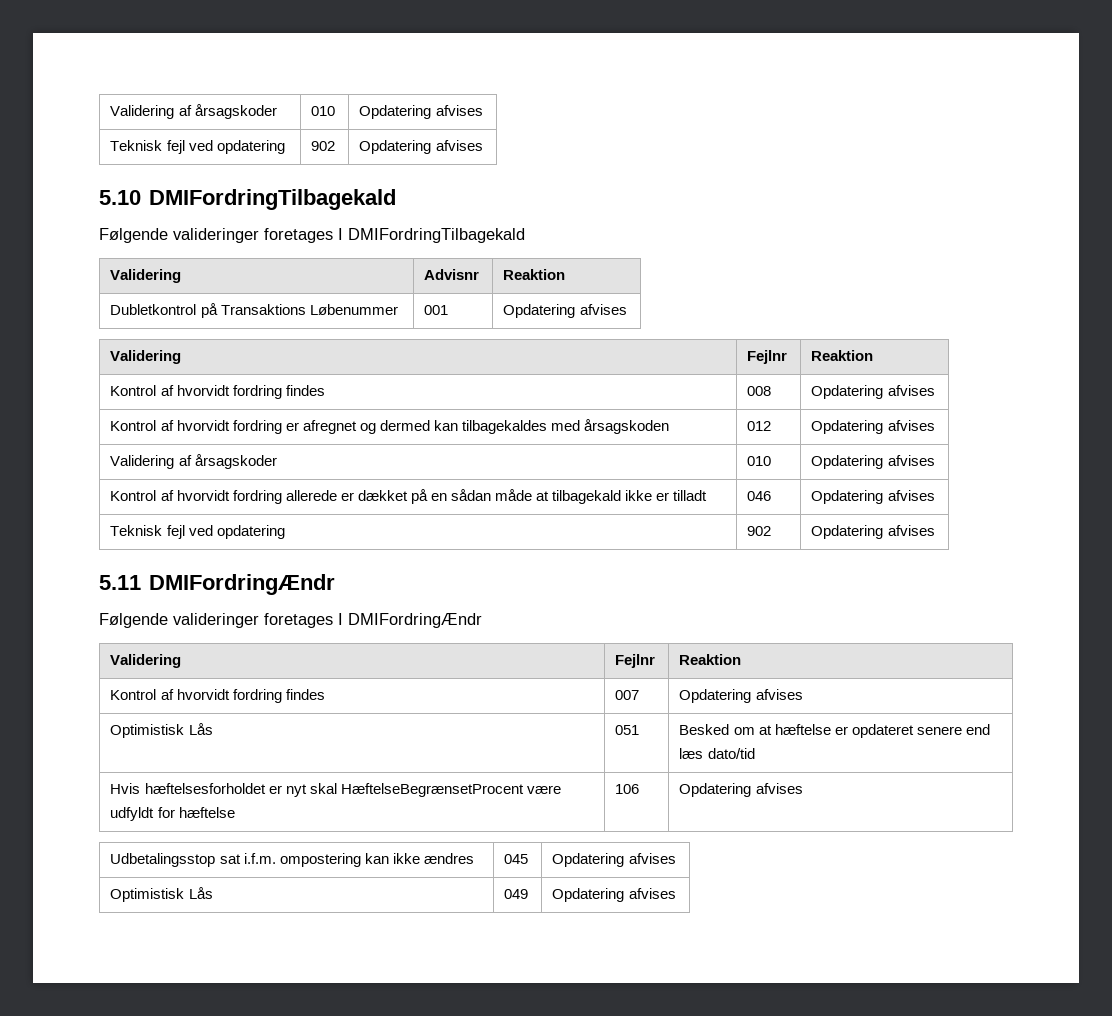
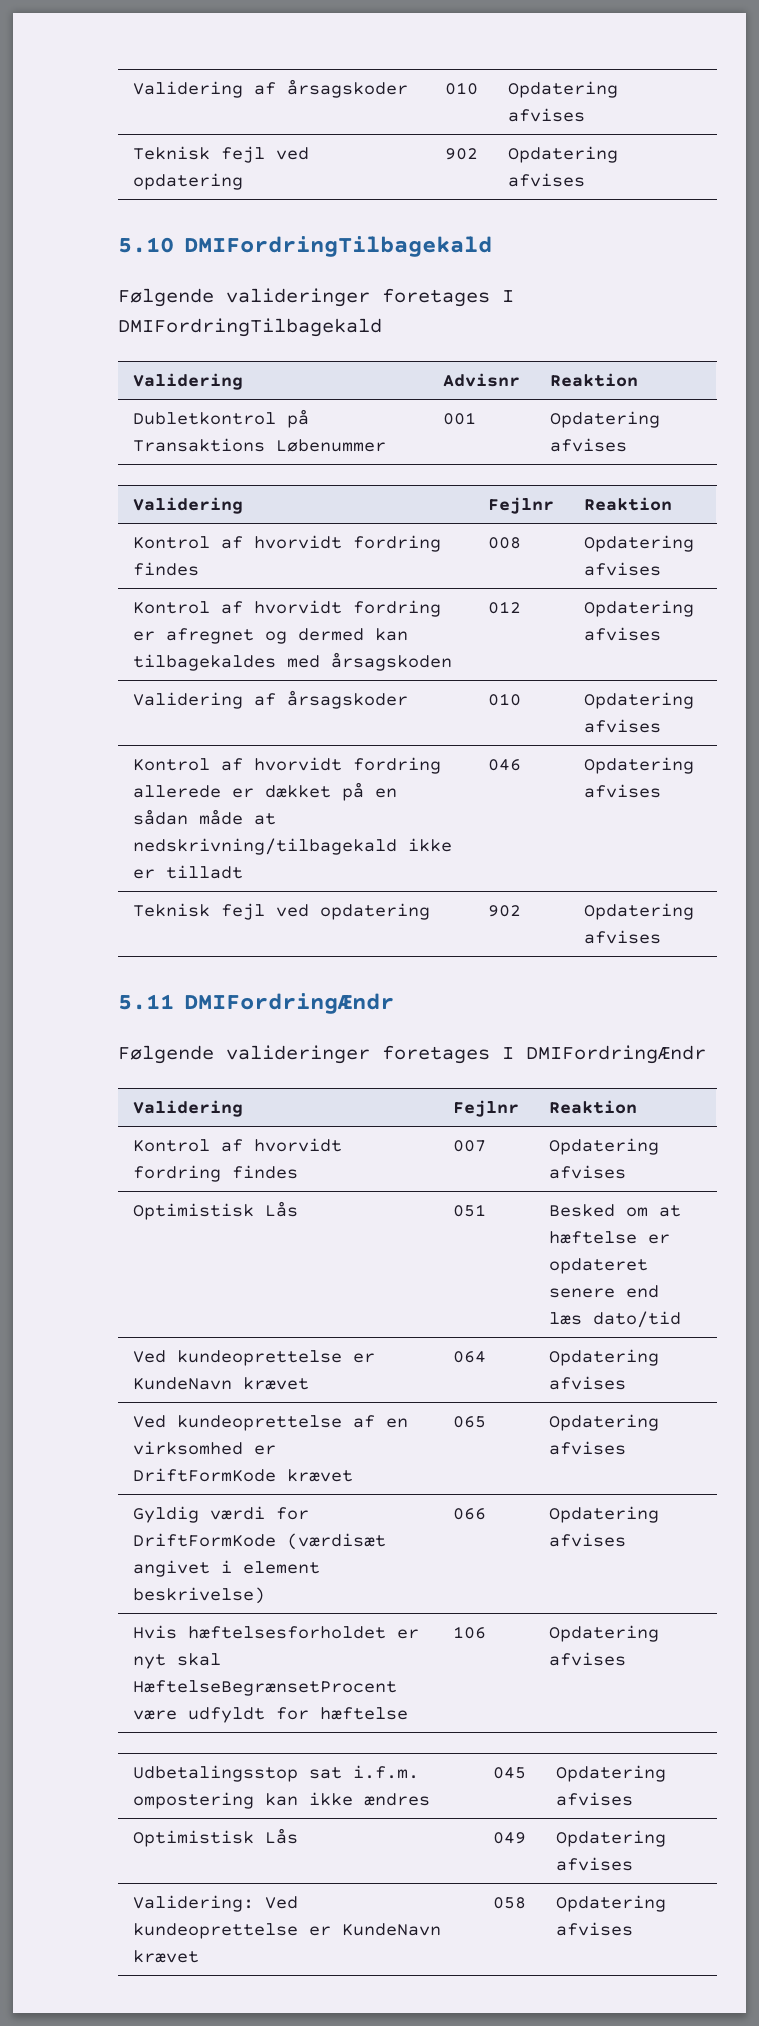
[552,490,622,504] tilbagekald -> [132,838,397,855] nedskrivning/tilbagekald
(755, 753) none -> [132,1350,375,1366] [132,1377,309,1390] [452,1351,486,1363] [548,1349,659,1366] [548,1376,626,1390] [132,1415,408,1431] [132,1441,276,1455] [132,1468,353,1482] [452,1416,486,1428] [548,1414,659,1431] [548,1441,626,1455] [132,1506,309,1523] [132,1533,386,1550] [132,1560,320,1577] [132,1587,265,1604] [452,1508,486,1520] [548,1506,659,1523] [548,1533,626,1547] // Ved kundeoprettelse er KundeNavn krævet | 064 | Opdatering afvises // Ved kundeoprettelse af en virksomhed er DriftFormKode krævet | 065 | Opdatering afvises // Gyldig værdi for DriftFormKode (værdisæt angivet i element beskrivelse) | 066 | Opdatering afvises
(676, 893) none -> [132,1895,298,1912] [132,1923,441,1939] [132,1950,199,1963] [492,1897,526,1909] [555,1895,666,1912] [555,1922,633,1936] // Validering: Ved kundeoprettelse er KundeNavn krævet | 058 | Opdatering afvises

